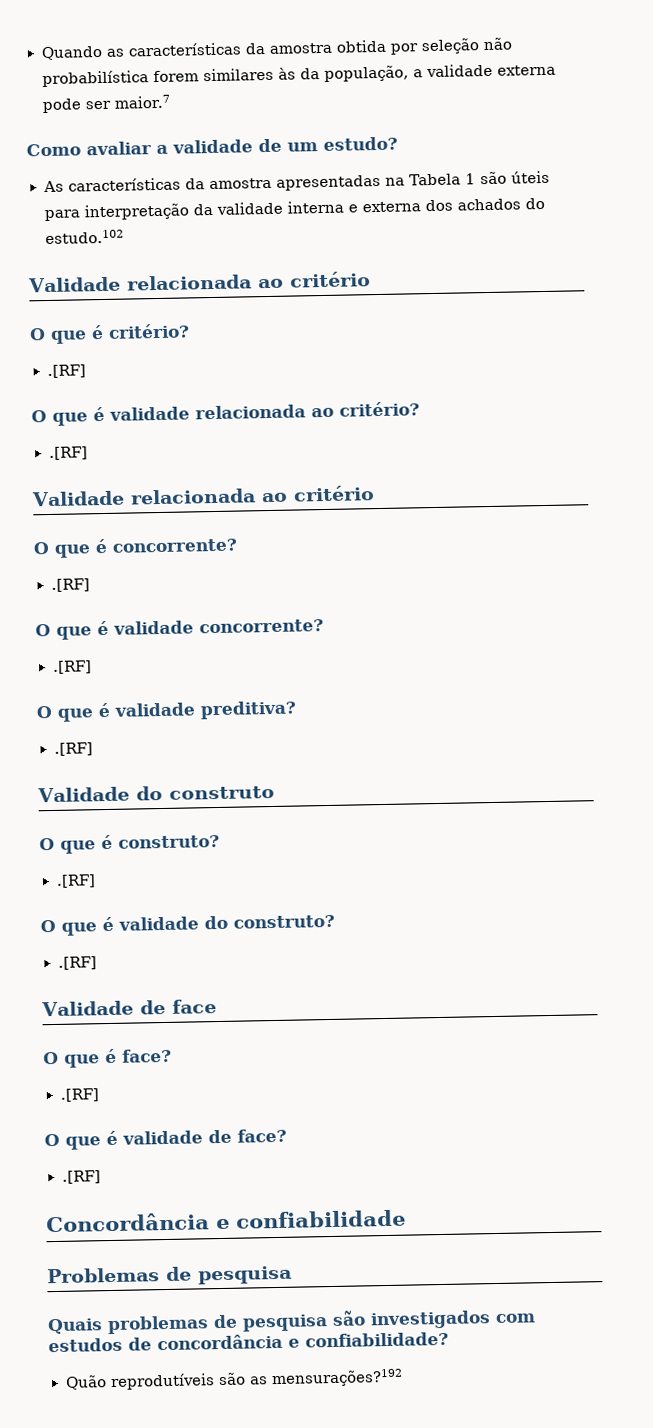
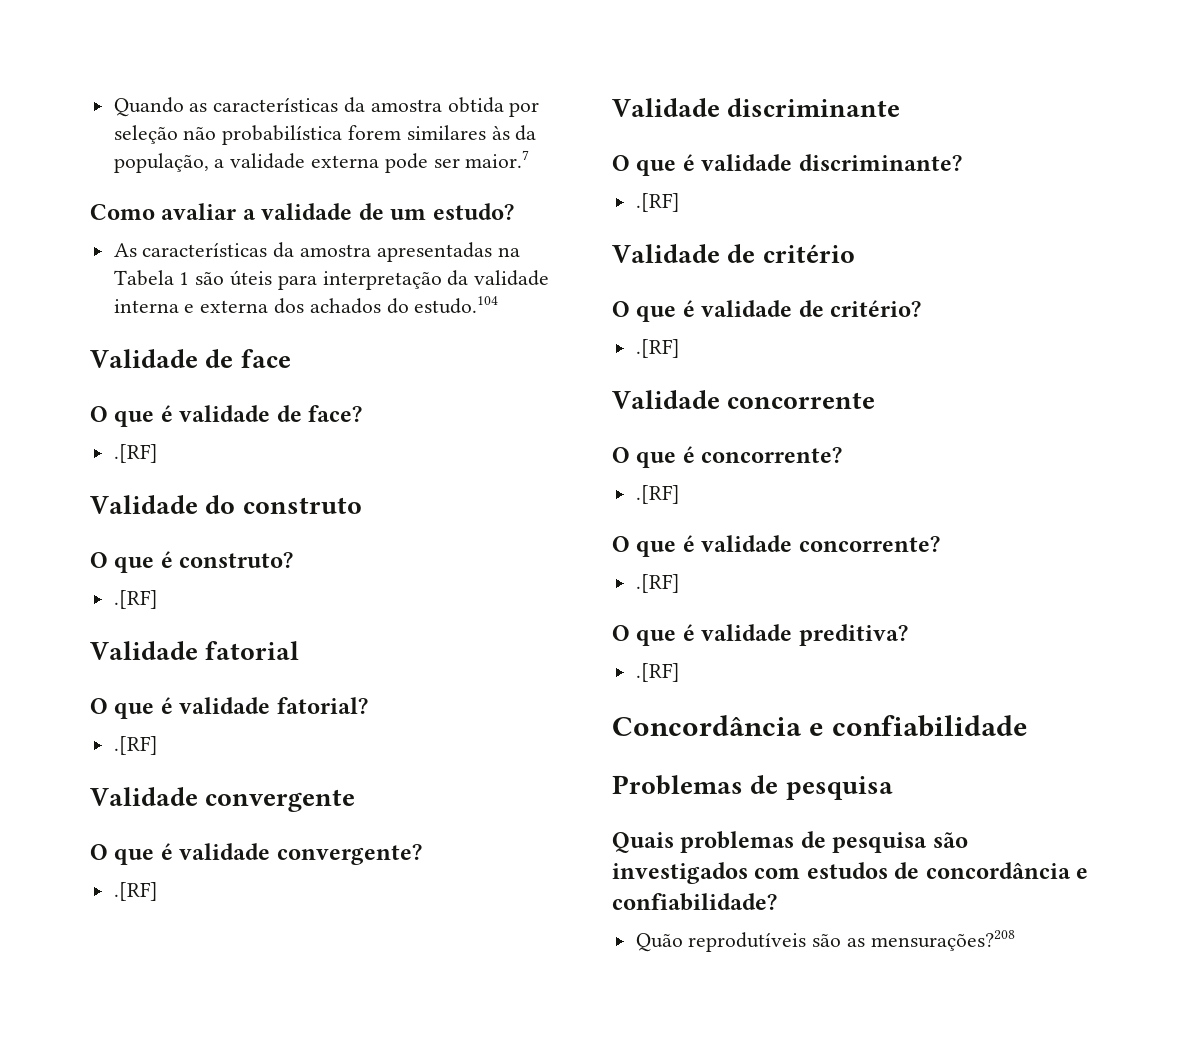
[44,229,124,245] [28,271,371,293] [29,323,190,344] [46,364,86,379] [31,404,334,426] estudo.102 // Validade relacionada ao critério // O que é critério? // .[RF] // O que é validade relacionada ao -> [414,296,499,314] [90,349,291,368] [90,405,363,427] [113,444,158,463] [90,495,362,514] [90,551,294,573] [113,590,158,609] [90,641,300,660] [90,697,368,719] [113,736,158,755] [90,787,356,812] [90,843,422,865] [113,882,158,901] [612,98,901,117] [612,154,962,176] [635,193,680,212] [612,244,855,263] [612,300,824,322] estudo.104 // Validade de face // O que é validade de face? // .[RF] // Validade do construto // O que é construto? // .[RF] // Validade fatorial // O que é validade fatorial? // .[RF] // Validade convergente // O que é validade convergente? // .[RF] // Validade discriminante // O que é validade discriminante? // .[RF] // Validade de critério // O que é validade de
[129,485,375,505] relacionada ao critério -> [727,392,876,409] concorrente
[37,785,275,803] [39,834,220,854] [55,874,96,888] [40,914,335,936] [57,956,97,970] [41,999,217,1017] [43,1048,172,1068] [59,1088,99,1102] [44,1128,287,1150] [61,1170,101,1184] // Validade do construto // O que é construto? // .[RF] // O que é validade do construto? // .[RF] // Validade de face // O que é face? // .[RF] // O que é validade de face? // .[RF] -> (680, 672) none
[270,1368,403,1388] mensurações?192 -> [870,930,1015,951] mensurações?208

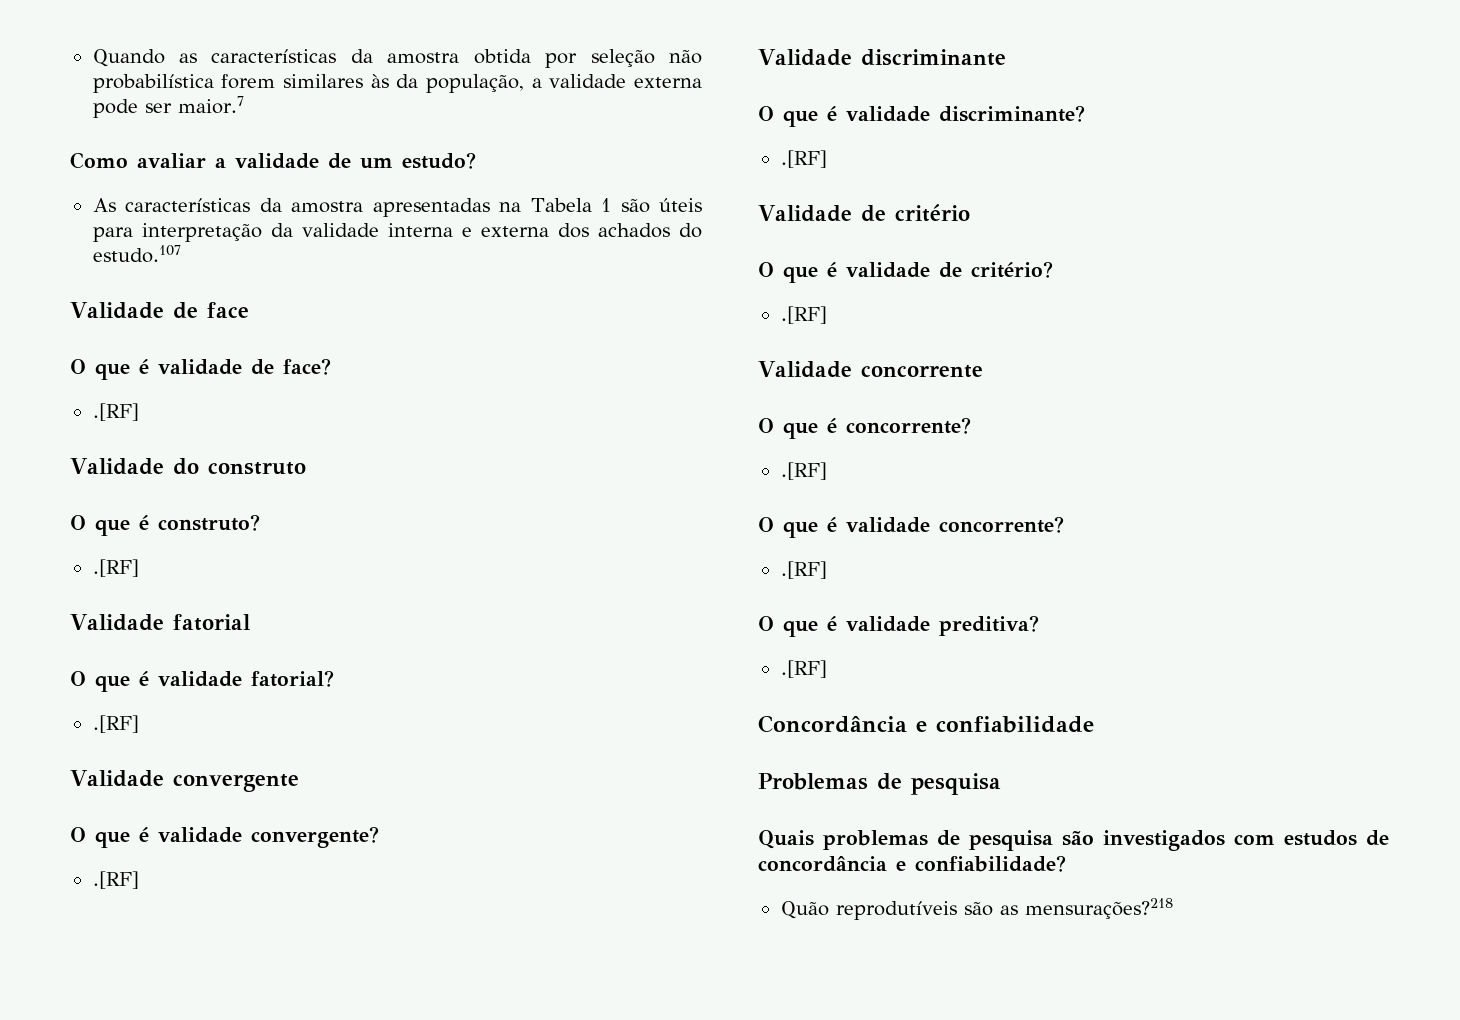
[414,296,499,314] estudo.104 -> [92,245,181,263] estudo.107
[870,930,1015,951] mensurações?208 -> [1024,898,1173,919] mensurações?218

